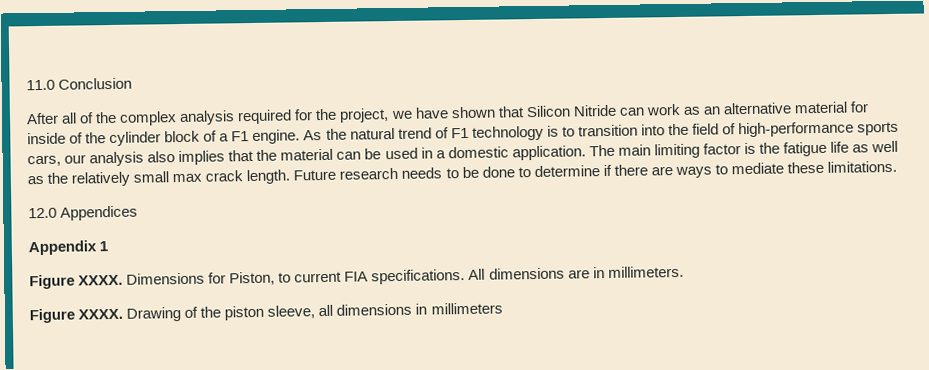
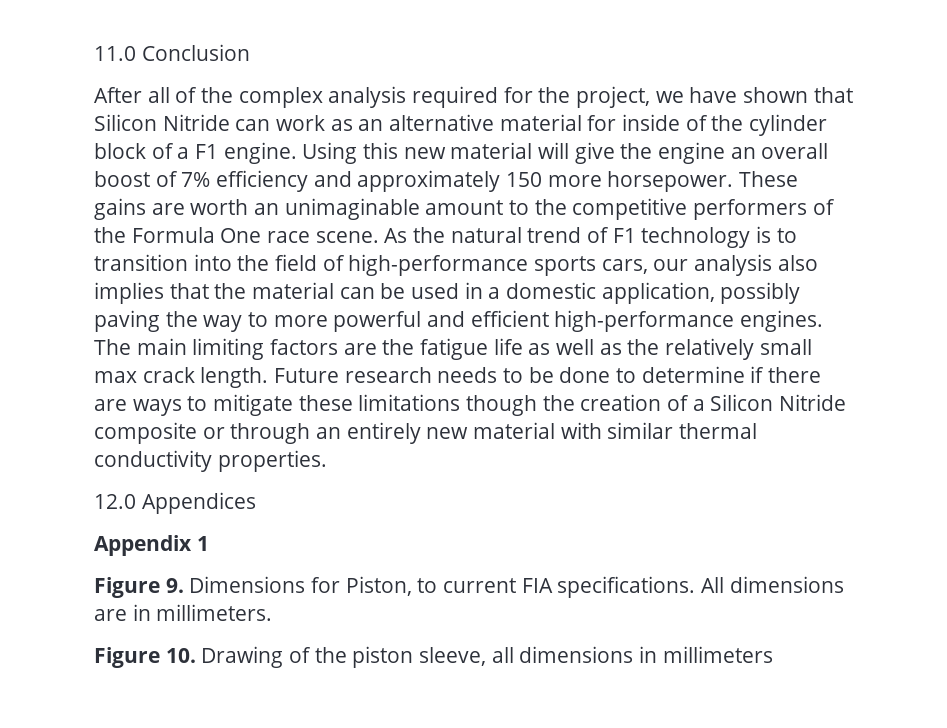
(301, 136) none -> [302,142,829,164] [94,170,799,192] [94,198,835,220] [94,227,379,243] Using this new material will give the engine an overall boost of 7% efficiency and approximately 150 more horsepower. These gains are worth an unimaginable amount to the competitive performers of the Formula One race scene.
[511,145,586,161] application. -> [601,282,801,304] [94,310,824,332] application, possibly paving the way to more powerful and efficient high-performance engines.
[702,142,756,155] factor is -> [270,339,377,355] factors are
[730,160,898,175] mediate these limitations. -> [213,394,847,416] [94,422,758,444] [94,450,327,472] mitigate these limitations though the creation of a Silicon Nitride composite or through an entirely new material with similar thermal conductivity properties.
[78,274,124,286] XXXX. -> [165,578,184,593] 9.
[78,308,124,320] XXXX. -> [165,648,196,663] 10.

